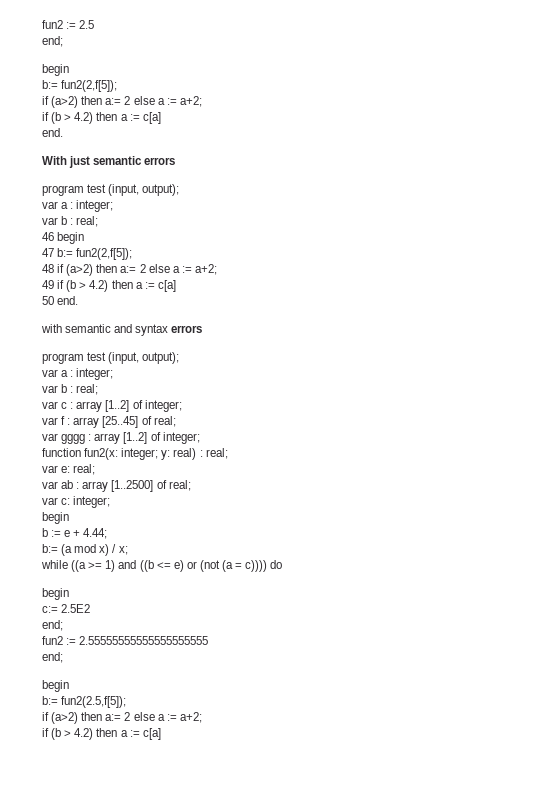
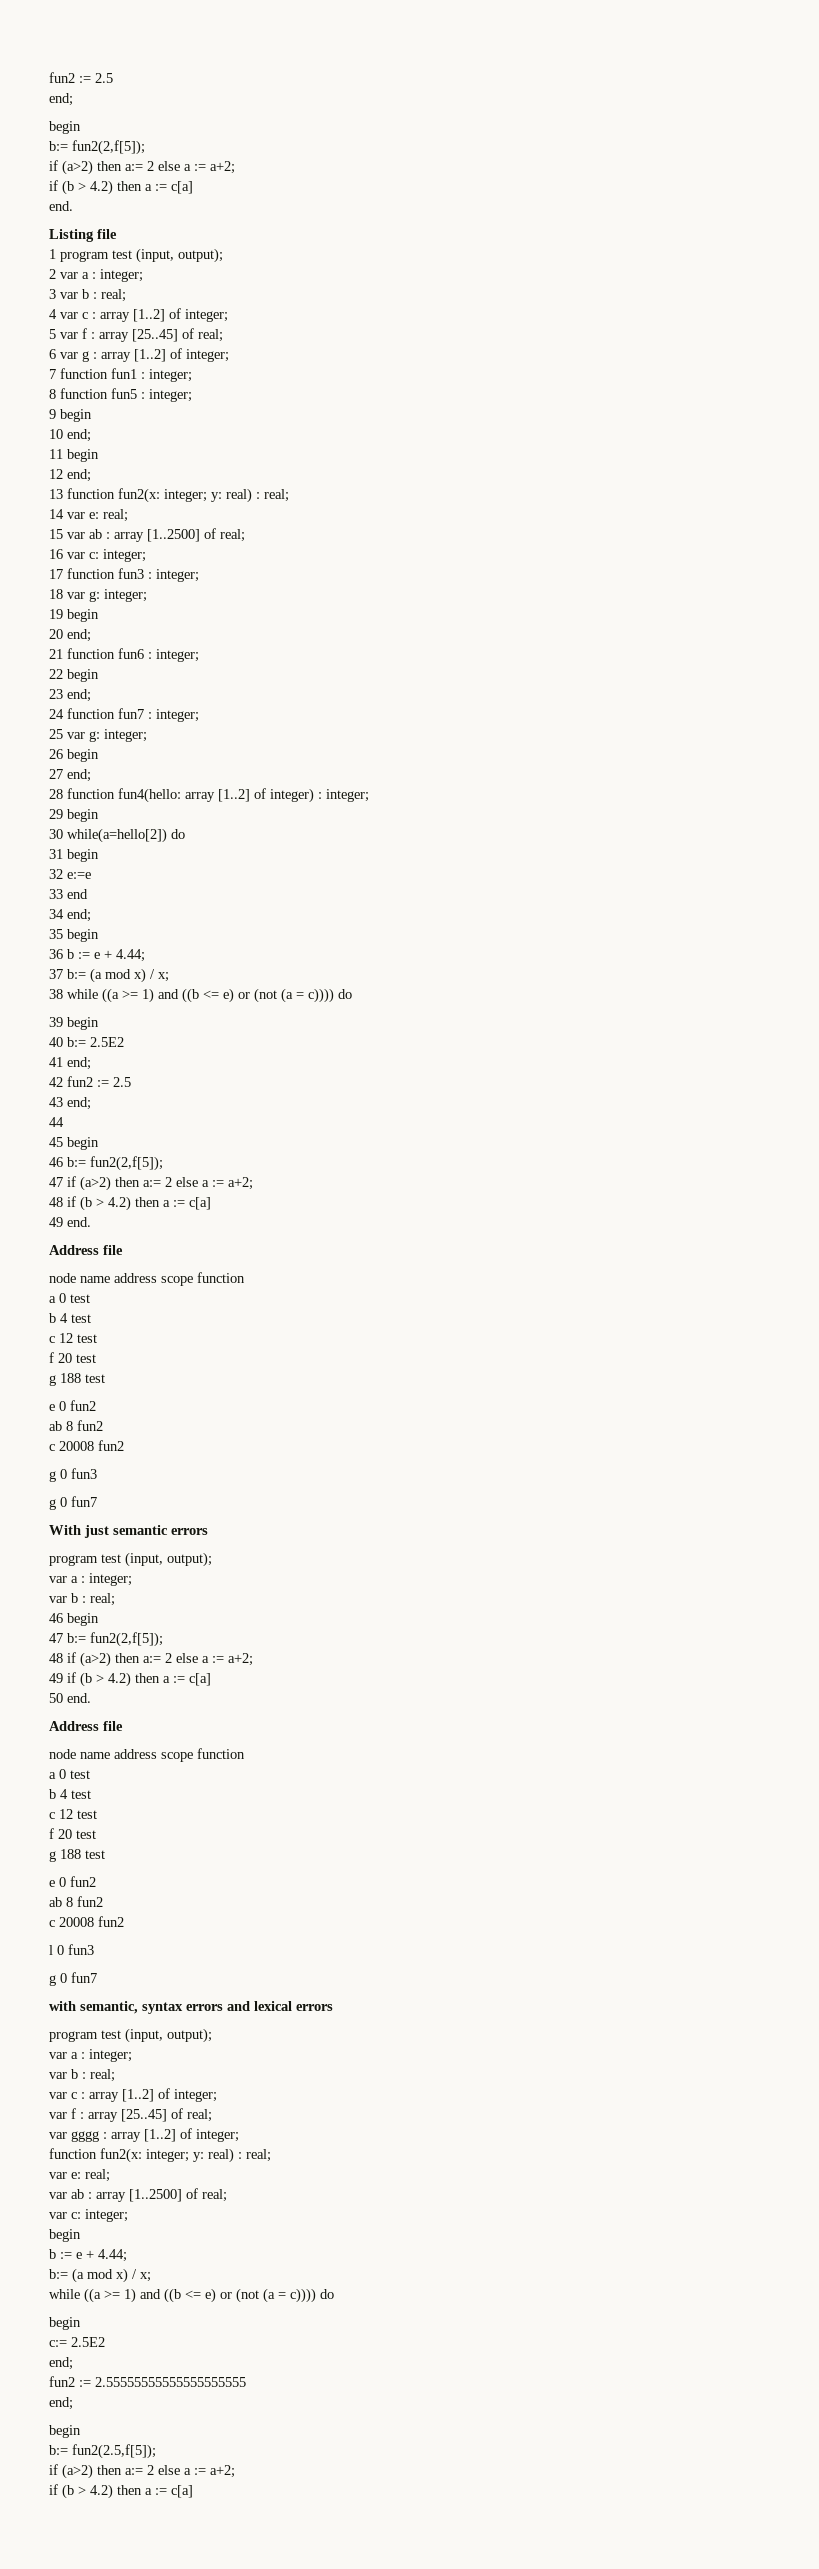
(63, 132) none -> [49,229,117,242] [49,248,223,263] [49,269,143,282] [49,289,126,302] [49,308,228,322] [49,328,223,342] [49,348,229,362] [49,368,192,382] [49,388,192,402] [49,409,92,422] [49,429,91,442] [49,449,99,462] [49,469,91,482] [49,488,289,503] [49,509,128,522] [49,528,245,542] [49,549,146,562] [49,568,199,582] [49,589,147,602] [49,609,99,622] [49,629,91,642] [49,648,199,662] [49,669,99,682] [49,689,91,702] [49,708,199,722] [49,729,147,742] [49,749,99,762] [49,769,91,782] [49,788,369,803] [49,809,99,822] [49,828,185,843] [49,849,99,862] [49,869,91,879] [49,889,88,899] [49,909,91,922] [49,929,99,942] [49,949,145,962] [49,968,169,983] [49,988,352,1003] [49,1017,99,1030] [49,1037,124,1047] [49,1057,91,1070] [49,1076,131,1087] [49,1097,91,1110] [49,1117,64,1127] [49,1137,99,1150] [49,1156,163,1171] [49,1176,253,1191] [49,1196,211,1211] [49,1217,91,1227] [49,1245,123,1255] [49,1272,245,1286] [49,1293,90,1303] [49,1313,91,1323] [49,1333,97,1343] [49,1352,96,1363] [49,1373,105,1386] [49,1400,96,1411] [49,1420,103,1431] [49,1440,124,1451] [49,1468,97,1482] [49,1496,97,1510] // Listing file // 1 program test (input, output); // 2 var a : integer; // 3 var b : real; // 4 var c : array [1..2] of integer; // 5 var f : array [25..45] of real; // 6 var g : array [1..2] of integer; // 7 function fun1 : integer; // 8 function fun5 : integer; // 9 begin // 10 end; // 11 begin // 12 end; // 13 function fun2(x: integer; y: real) : real; // 14 var e: real; // 15 var ab : array [1..2500] of real; // 16 var c: integer; // 17 function fun3 : integer; // 18 var g: integer; // 19 begin // 20 end; // 21 function fun6 : integer; // 22 begin // 23 end; // 24 function fun7 : integer; // 25 var g: integer; // 26 begin // 27 end; // 28 function fun4(hello: array [1..2] of integer) : integer; // 29 begin // 30 while(a=hello[2]) do // 31 begin // 32 e:=e // 33 end // 34 end; // 35 begin // 36 b := e + 4.44; // 37 b:= (a mod x) / x; // 38 while ((a >= 1) and ((b <= e) or (not (a = c)))) do // 39 begin // 40 b:= 2.5E2 // 41 end; // 42 fun2 := 2.5 // 43 end; // 44 // 45 begin // 46 b:= fun2(2,f[5]); // 47 if (a>2) then a:= 2 else a := a+2; // 48 if (b > 4.2) then a := c[a] // 49 end. // Address file // node name address scope function // a 0 test // b 4 test // c 12 test // f 20 test // g 188 test // e 0 fun2 // ab 8 fun2 // c 20008 fun2 // g 0 fun3 // g 0 fun7
[41,324,169,336] with semantic and syntax -> [49,1721,123,1731] [49,1748,245,1762] [49,1769,90,1779] [49,1789,91,1799] [49,1809,97,1819] [49,1828,96,1839] [49,1849,105,1862] [49,1876,96,1887] [49,1896,103,1907] [49,1916,124,1927] [49,1944,94,1955] [49,1972,97,1986] [49,2001,292,2014] Address file // node name address scope function // a 0 test // b 4 test // c 12 test // f 20 test // g 188 test // e 0 fun2 // ab 8 fun2 // c 20008 fun2 // l 0 fun3 // g 0 fun7 // with semantic, syntax errors and lexical

